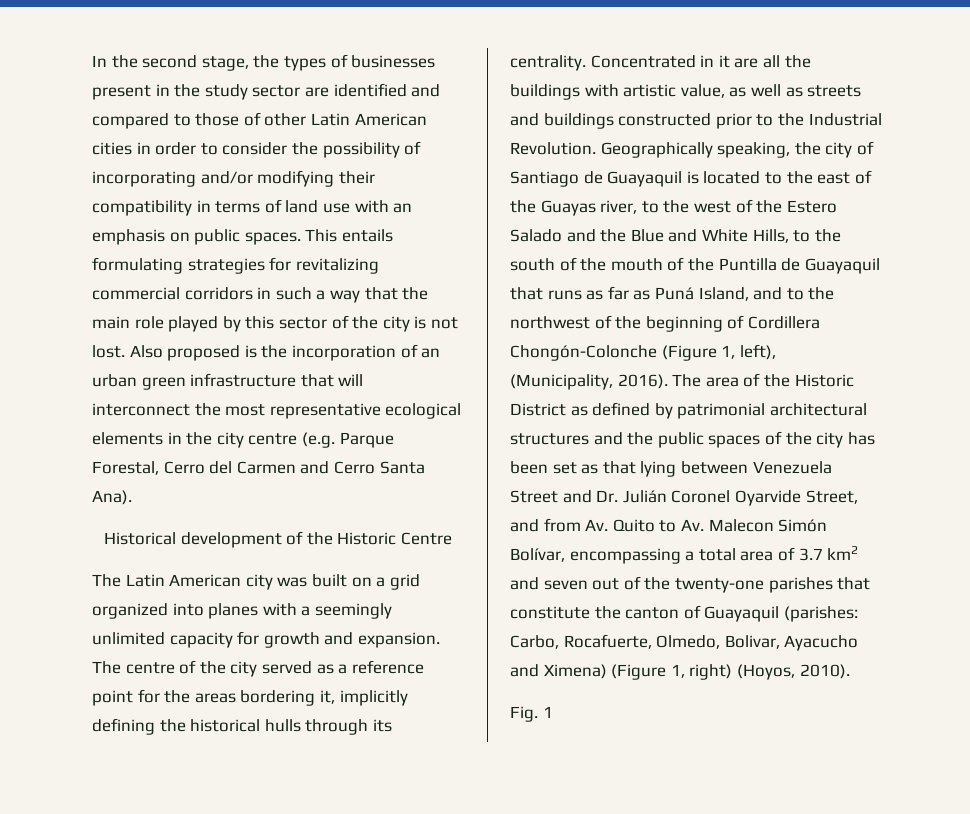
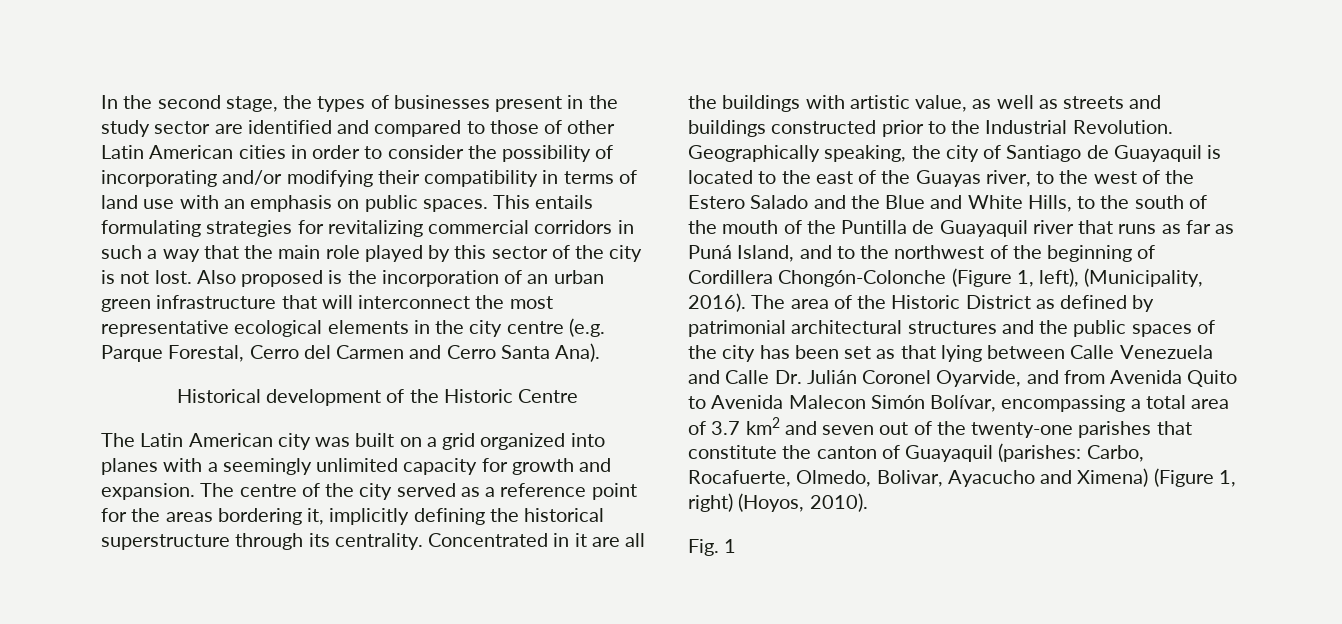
[264,719,301,732] hulls -> [101,534,230,550] superstructure
(880, 266) none -> [1032,220,1074,234] river
[752,461,832,474] [510,490,592,503] Venezuela Street and -> [1070,345,1213,359] [688,370,770,384] Calle Venezuela and Calle
[734,490,858,506] Oyarvide Street, -> [936,370,1022,387] Oyarvide,
[585,519,609,531] Av. -> [1110,370,1183,384] Avenida
[680,519,704,531] Av. -> [711,395,784,409] Avenida

